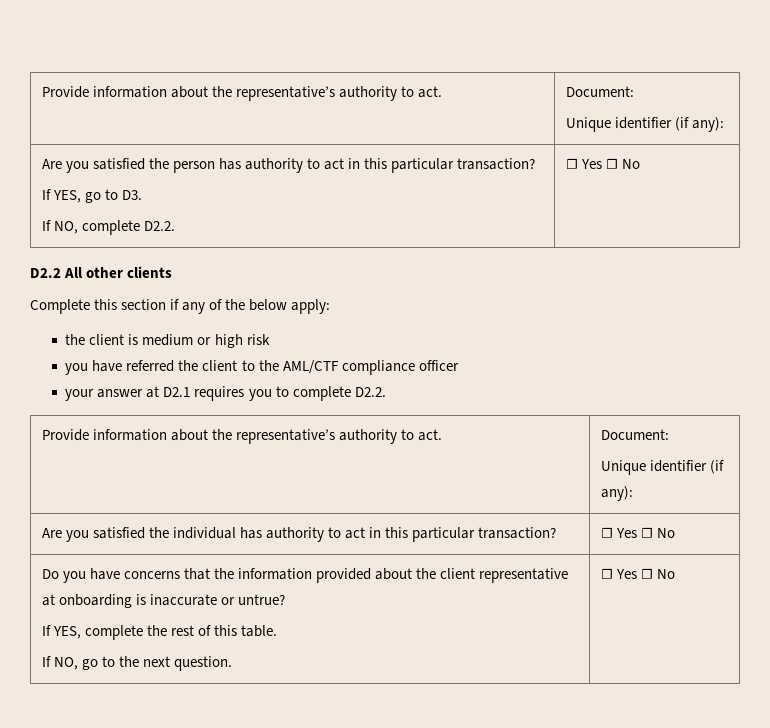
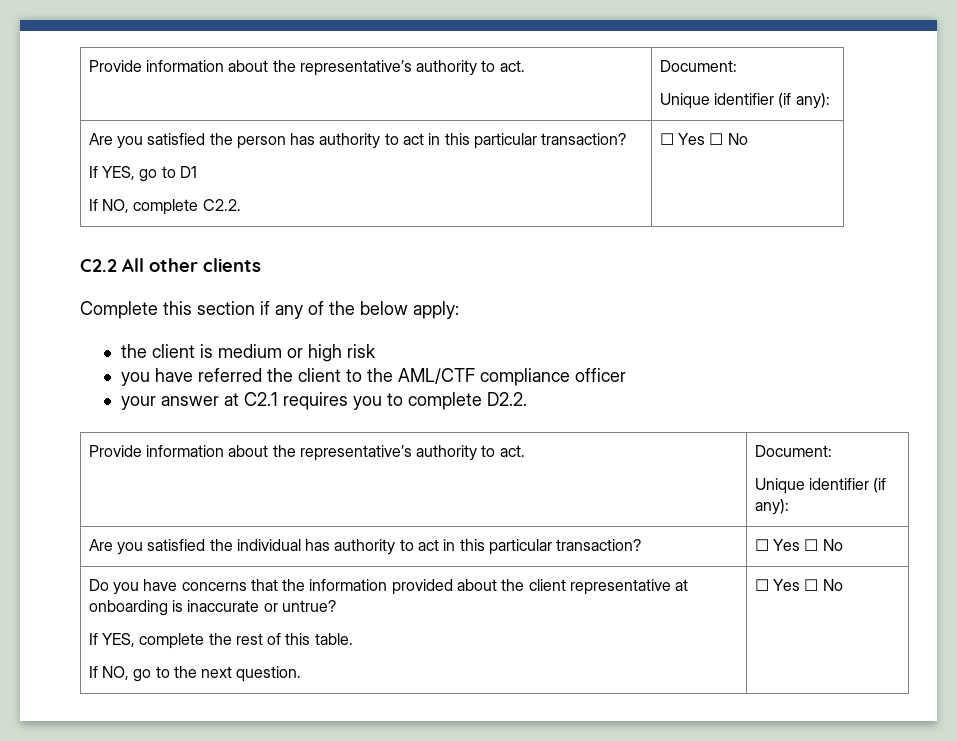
[122,190,143,200] D3. -> [179,166,197,178] D1
[143,221,175,231] [565,158,640,169] [30,268,61,278] D2.2. | ☐ Yes ☐ No // D2.2 -> [202,199,241,211] [659,133,748,145] [80,259,117,272] C2.2. | ☐ Yes ☐ No // C2.2
[163,387,191,397] D2.1 -> [243,392,278,406] C2.1

